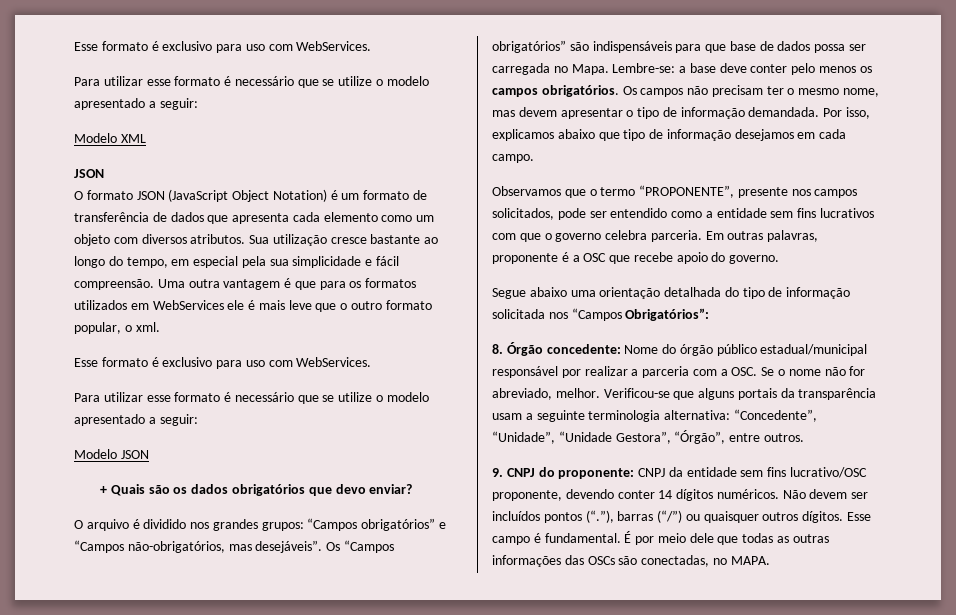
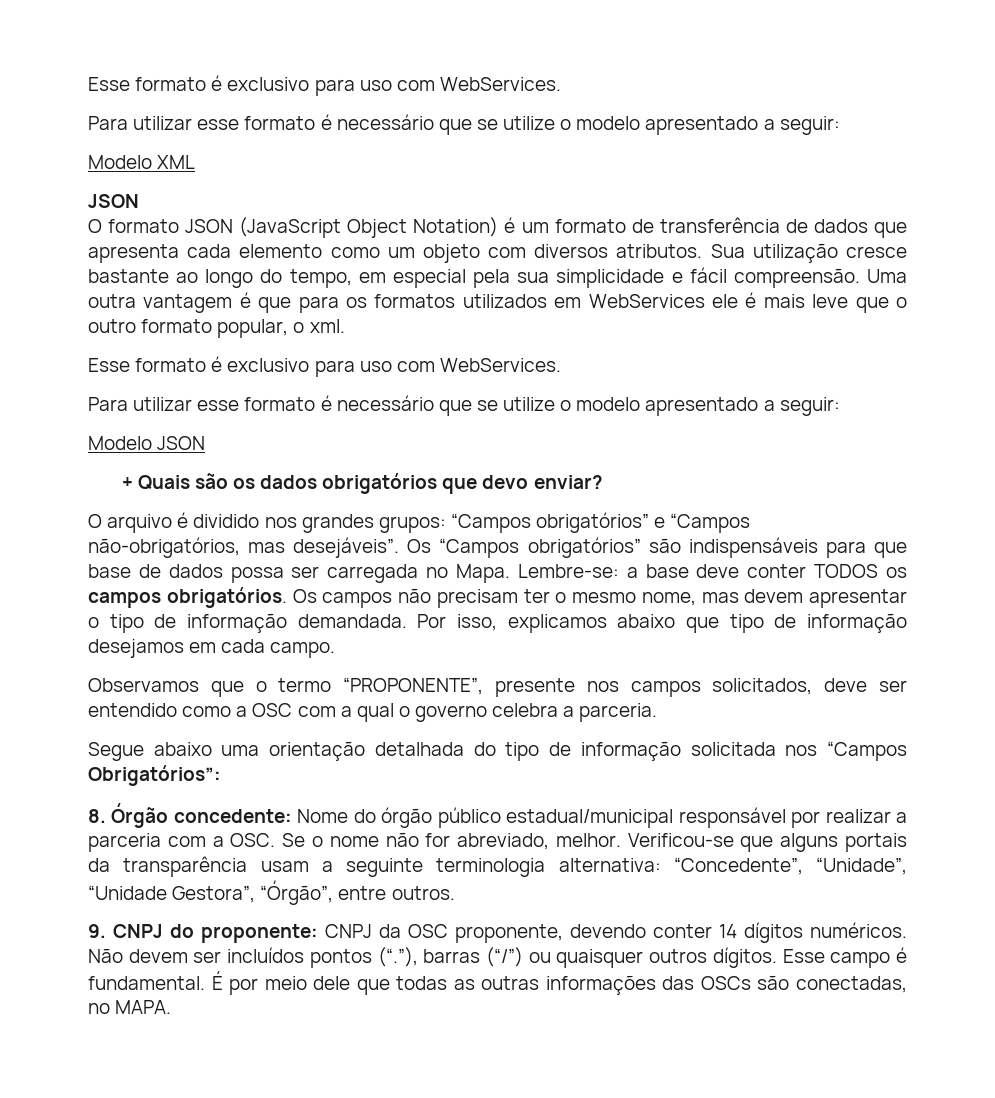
[791,63,857,75] pelo menos -> [814,564,879,578] TODOS
[557,208,586,220] pode -> [824,678,868,692] deve
[716,208,875,218] [492,233,541,242] entidade sem fins lucrativos com que -> [252,703,394,722] OSC com a qual
(648, 235) none -> [563,706,575,717] a
[705,230,819,242] [492,252,780,264] Em outras palavras, proponente é a OSC que recebe apoio do governo. -> (658, 712) none
[686,467,868,478] entidade sem fins lucrativo/OSC -> [408,924,448,938] OSC

